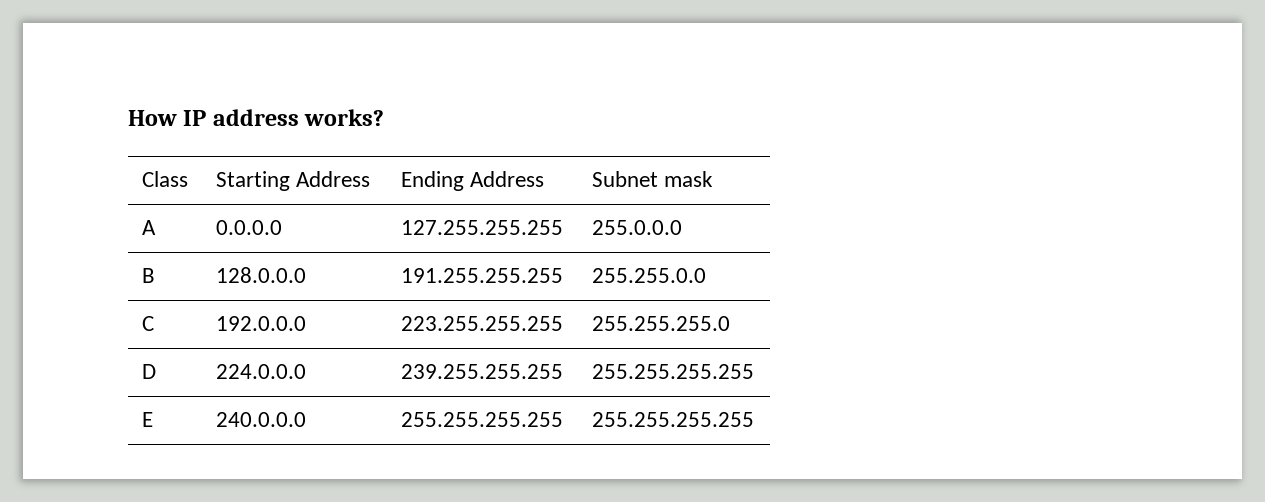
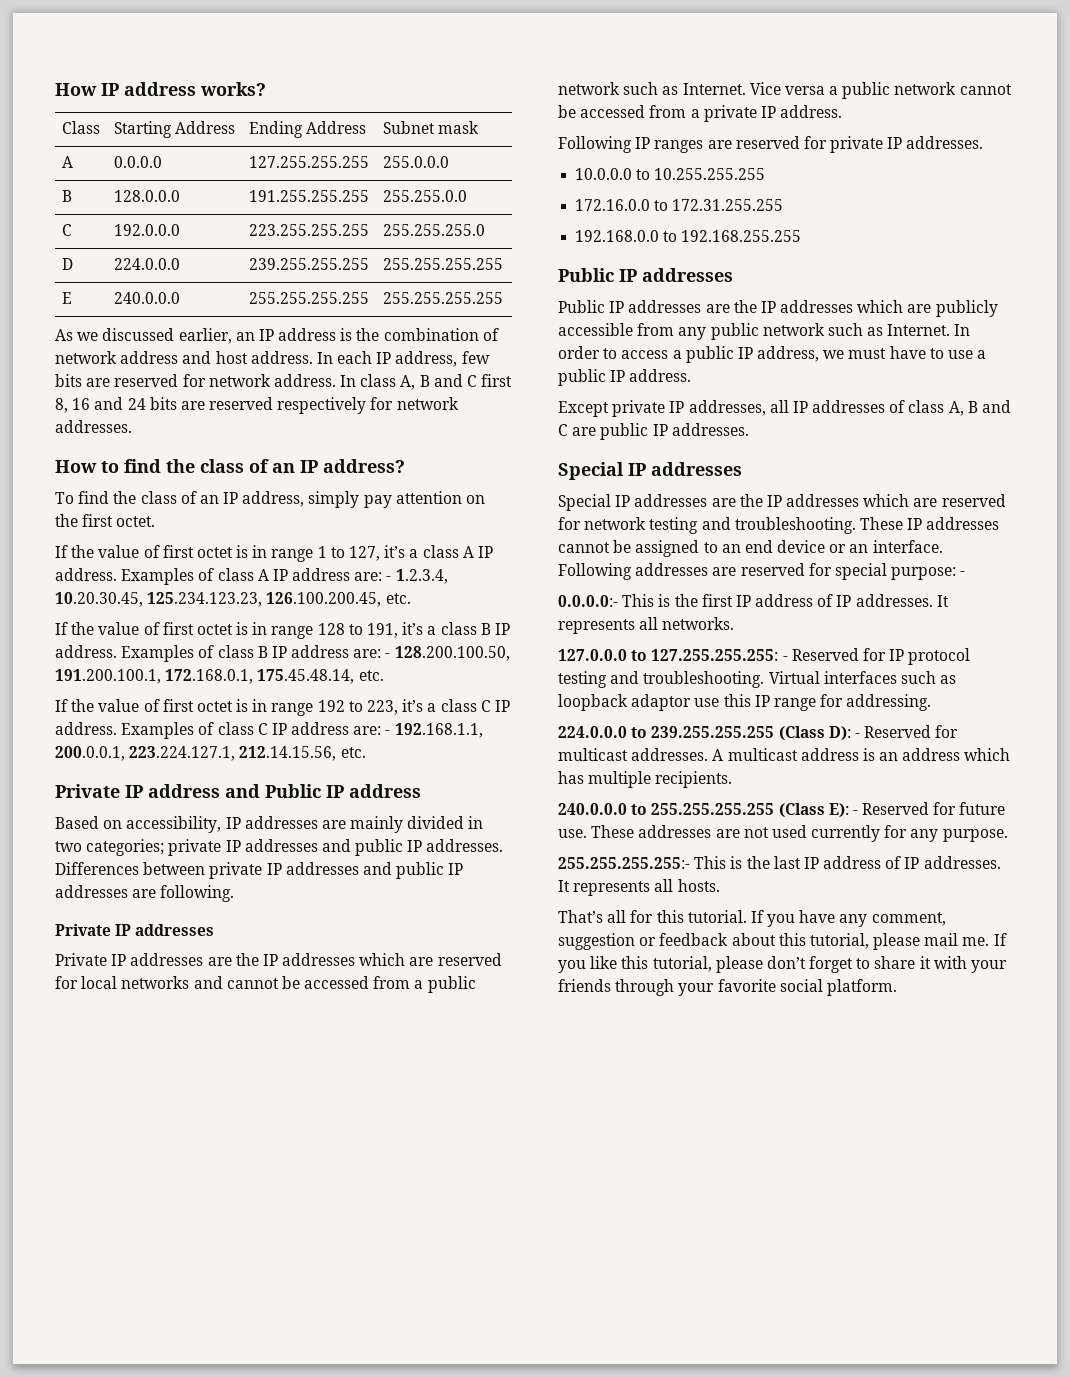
(754, 419) none -> [55,328,499,344] [55,351,490,367] [55,374,513,390] [55,397,459,414] [55,420,132,433] [55,459,405,473] [55,491,486,508] [55,514,156,527] [55,545,493,562] [55,568,448,585] [55,592,411,607] [55,622,510,639] [55,645,510,662] [55,669,384,684] [55,699,510,716] [55,722,483,739] [55,746,366,761] [55,784,421,798] [55,816,484,833] [55,839,504,856] [55,862,464,879] [55,885,235,902] [55,924,215,936] [55,953,502,966] [55,976,476,993] [558,82,1012,99] [558,105,843,122] [558,136,984,153] [575,168,766,180] [575,199,784,211] [575,230,802,242] [558,268,733,282] [558,300,998,317] [558,323,971,340] [558,346,987,363] [558,369,692,386] [558,400,1012,417] [558,423,749,440] [558,462,742,480] [558,494,1006,511] [558,517,1000,534] [558,540,943,557] [558,563,966,580] [558,594,949,607] [558,617,735,634] [558,648,971,665] [558,671,957,688] [558,694,932,711] [558,725,959,741] [558,748,1011,761] [558,771,733,788] [558,802,1006,818] [558,825,1008,842] [558,856,1001,869] [558,879,720,896] [558,910,946,927] [558,933,1007,950] [558,956,1008,973] [558,979,897,996] // As we discussed earlier, an IP address is the combination of network address and host address. In each IP address, few bits are reserved for network address. In class A, B and C first 8, 16 and 24 bits are reserved respectively for network addresses. // How to find the class of an IP address? // To find the class of an IP address, simply pay attention on the first octet. // If the value of first octet is in range 1 to 127, it’s a class A IP address. Examples of class A IP address are: - 1.2.3.4, 10.20.30.45, 125.234.123.23, 126.100.200.45, etc. // If the value of first octet is in range 128 to 191, it’s a class B IP address. Examples of class B IP address are: - 128.200.100.50, 191.200.100.1, 172.168.0.1, 175.45.48.14, etc. // If the value of first octet is in range 192 to 223, it’s a class C IP address. Examples of class C IP address are: - 192.168.1.1, 200.0.0.1, 223.224.127.1, 212.14.15.56, etc. // Private IP address and Public IP address // Based on accessibility, IP addresses are mainly divided in two categories; private IP addresses and public IP addresses. Differences between private IP addresses and public IP addresses are following. // Private IP addresses // Private IP addresses are the IP addresses which are reserved for local networks and cannot be accessed from a public network such as Internet. Vice versa a public network cannot be accessed from a private IP address. // Following IP ranges are reserved for private IP addresses. // 10.0.0.0 to 10.255.255.255 // 172.16.0.0 to 172.31.255.255 // 192.168.0.0 to 192.168.255.255 // Public IP addresses // Public IP addresses are the IP addresses which are publicly accessible from any public network such as Internet. In order to access a public IP address, we must have to use a public IP address. // Except private IP addresses, all IP addresses of class A, B and C are public IP addresses. // Special IP addresses // Special IP addresses are the IP addresses which are reserved for network testing and troubleshooting. These IP addresses cannot be assigned to an end device or an interface. Following addresses are reserved for special purpose: - // 0.0.0.0:- This is the first IP address of IP addresses. It represents all networks. // 127.0.0.0 to 127.255.255.255: - Reserved for IP protocol testing and troubleshooting. Virtual interfaces such as loopback adaptor use this IP range for addressing. // 224.0.0.0 to 239.255.255.255 (Class D): - Reserved for multicast addresses. A multicast address is an address which has multiple recipients. // 240.0.0.0 to 255.255.255.255 (Class E): - Reserved for future use. These addresses are not used currently for any purpose. // 255.255.255.255:- This is the last IP address of IP addresses. It represents all hosts. // That’s all for this tutorial. If you have any comment, suggestion or feedback about this tutorial, please mail me. If you like this tutorial, please don’t forget to share it with your friends through your favorite social platform.

